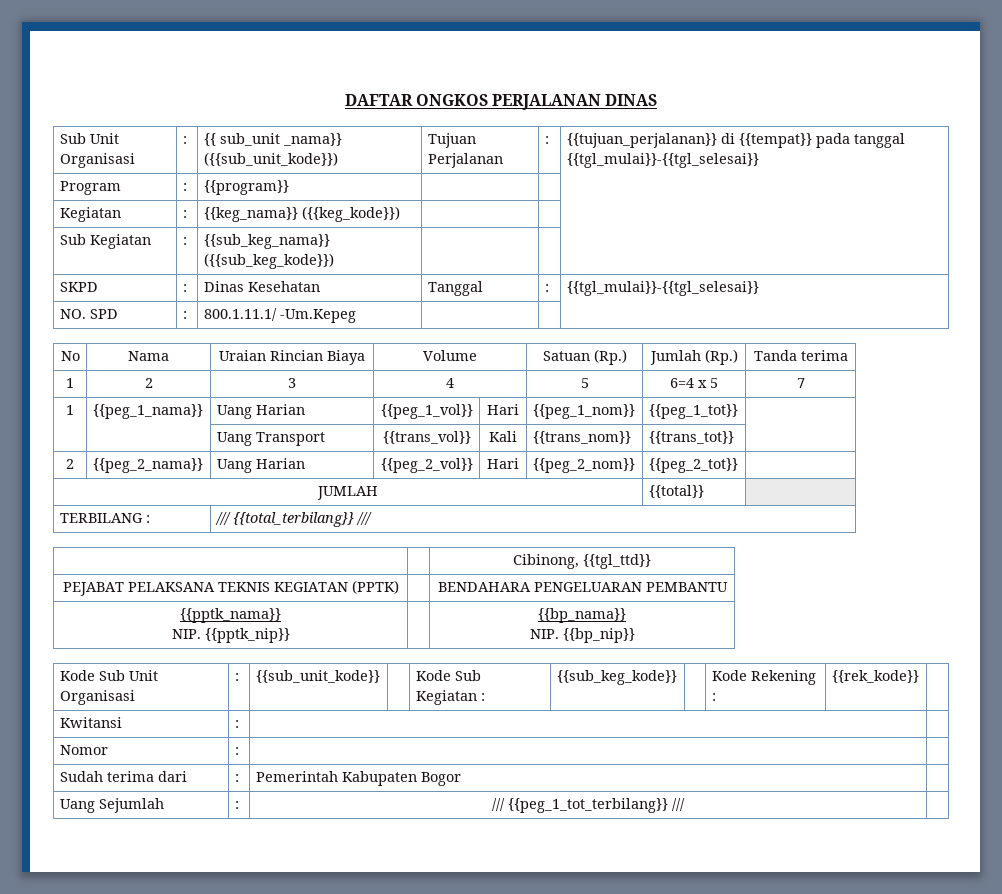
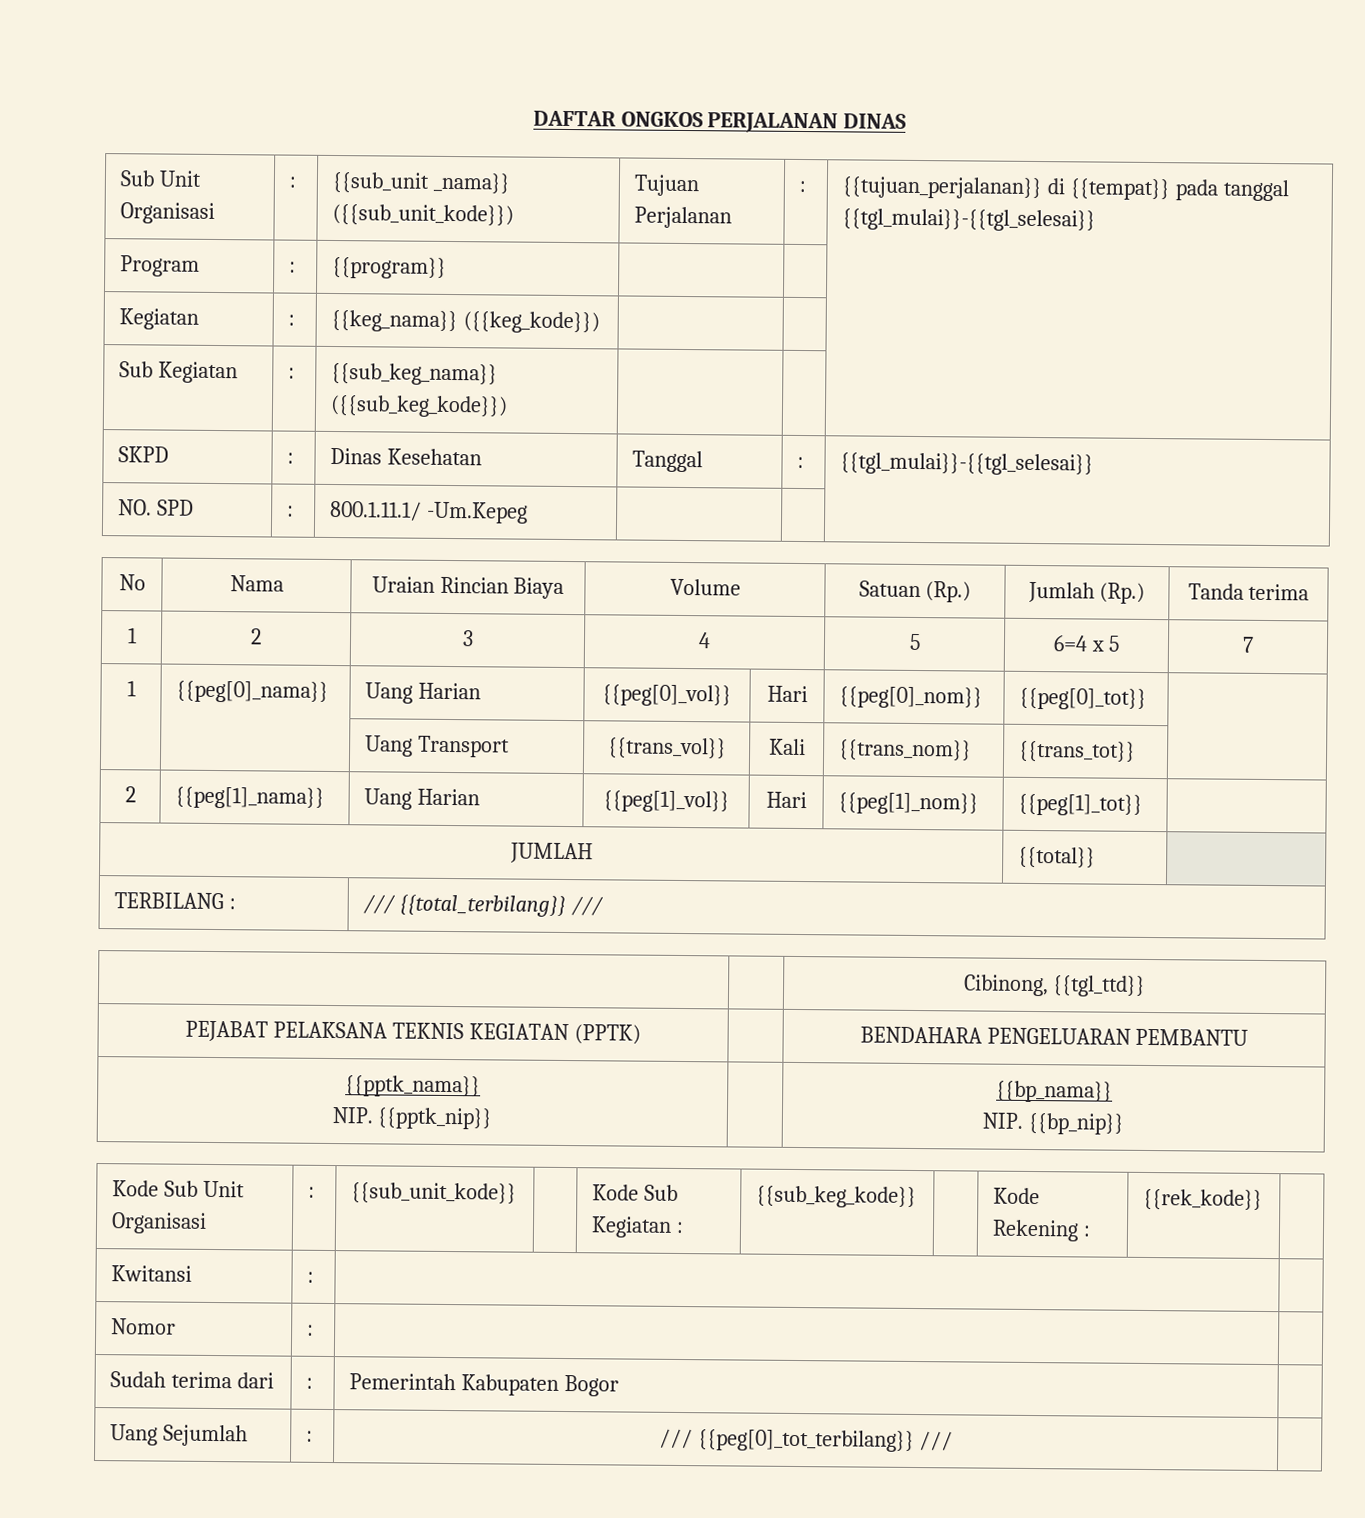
[203,133,280,146] {{ sub_unit -> [332,171,431,194] {{sub_unit
[92,404,203,419] [216,404,305,419] [380,404,473,419] [487,404,519,415] [532,404,635,419] [648,404,738,419] {{peg_1_nama}} | Uang Harian | {{peg_1_vol}} | Hari | {{peg_1_nom}} | {{peg_1_tot}} -> [176,680,330,703] [365,682,481,704] [602,684,732,707] [766,685,808,703] [839,686,984,709] [1019,687,1148,710] {{peg[0]_nama}} | Uang Harian | {{peg[0]_vol}} | Hari | {{peg[0]_nom}} | {{peg[0]_tot}}
[92,458,203,473] [216,458,305,473] [380,458,473,473] [487,458,519,469] [532,458,635,473] [648,458,738,473] {{peg_2_nama}} | Uang Harian | {{peg_2_vol}} | Hari | {{peg_2_nom}} | {{peg_2_tot}} -> [175,786,326,809] [364,788,480,810] [602,790,730,813] [765,791,807,809] [838,792,980,815] [1018,793,1144,816] {{peg[1]_nama}} | Uang Harian | {{peg[1]_vol}} | Hari | {{peg[1]_nom}} | {{peg[1]_tot}}
[508,798,668,813] {{peg_1_tot_terbilang}} -> [697,1429,915,1453] {{peg[0]_tot_terbilang}}

